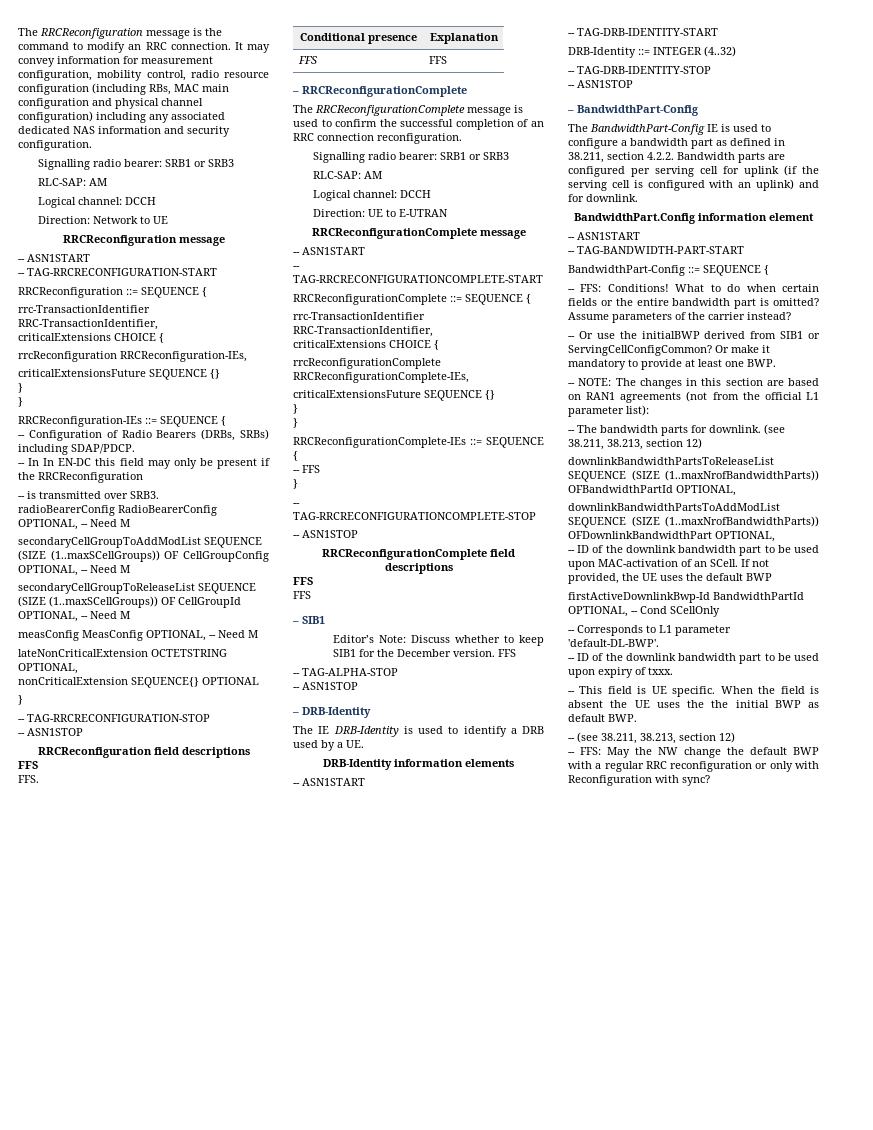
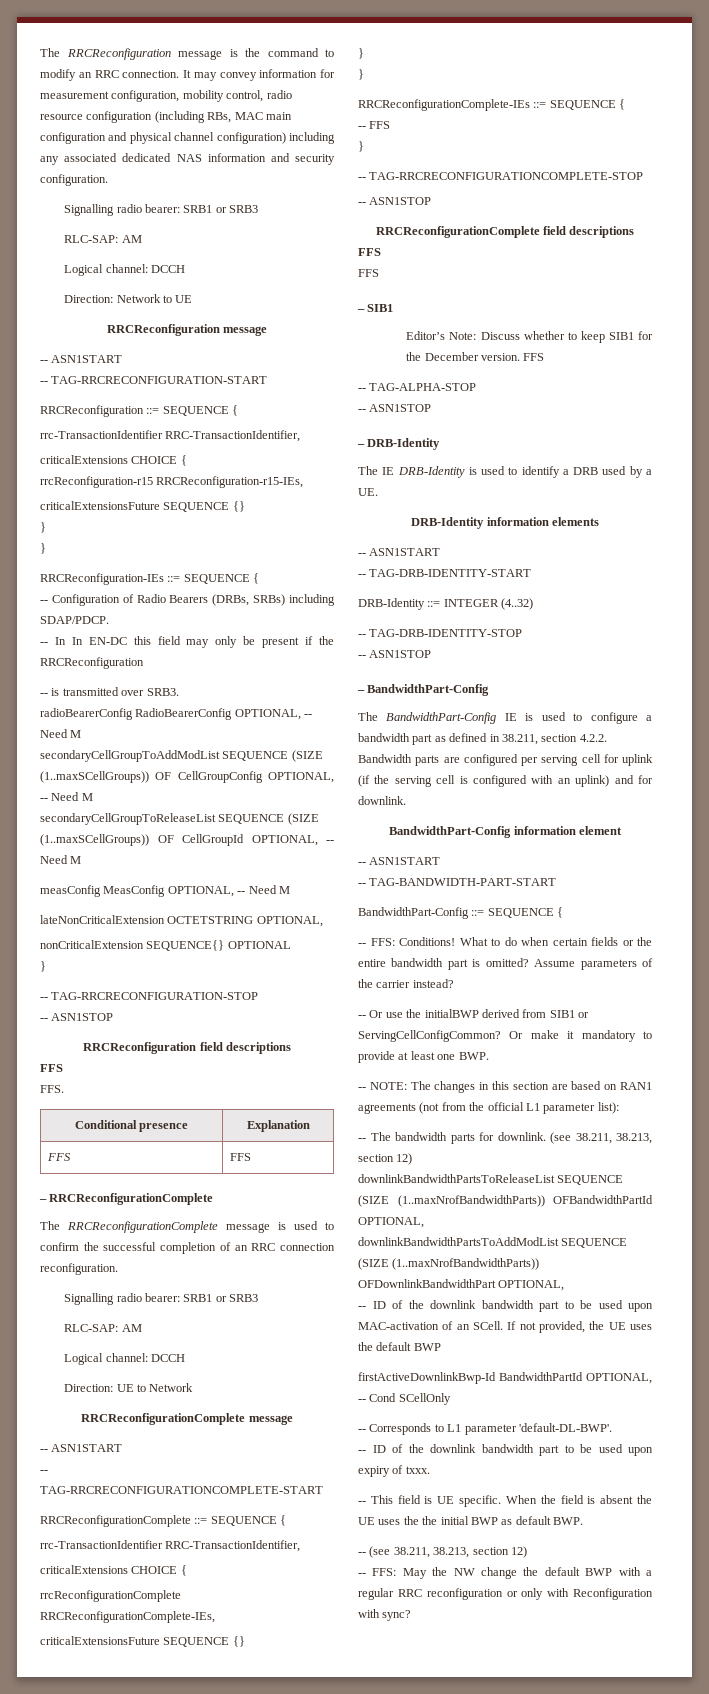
[18,351,247,362] rrcReconfiguration RRCReconfiguration-IEs, -> [40,476,304,488] rrcReconfiguration-r15 RRCReconfiguration-r15-IEs,
[398,209,448,217] E-UTRAN -> [149,1383,194,1392] Network
[574,213,696,224] BandwidthPart.Config -> [389,826,512,838] BandwidthPart-Config

